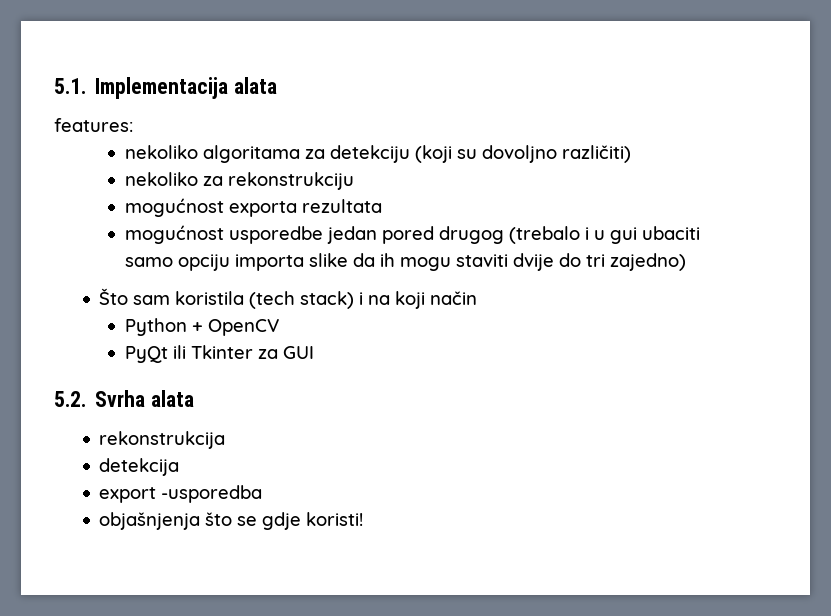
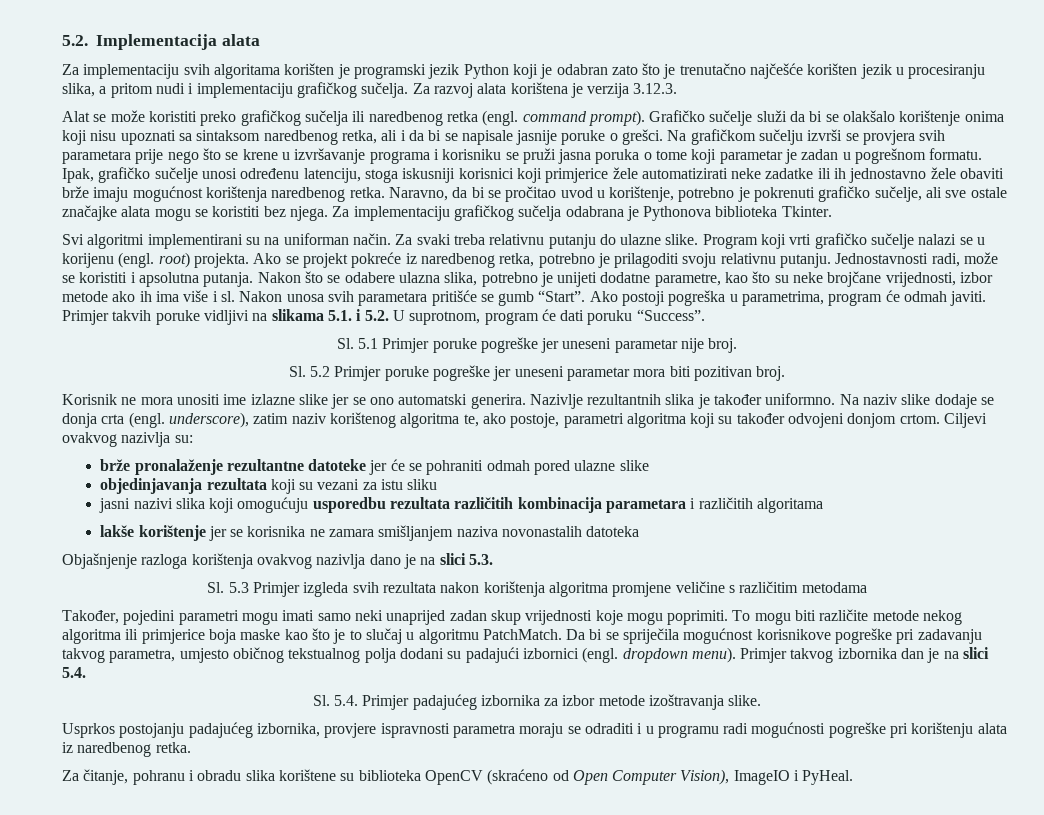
[54,78,86,94] 5.1. -> [62,35,88,46] 5.2.
[54,118,133,132] [124,145,631,163] [124,172,354,190] [124,198,382,217] [124,225,700,244] [124,253,686,271] [99,288,478,309] [124,318,279,336] [124,345,314,363] [54,390,195,407] [99,431,226,449] [99,458,180,476] [99,485,263,503] [99,512,364,530] features: // nekoliko algoritama za detekciju (koji su dovoljno različiti) // nekoliko za rekonstrukciju // mogućnost exporta rezultata // mogućnost usporedbe jedan pored drugog (trebalo i u gui ubaciti samo opciju importa slike da ih mogu staviti dvije do tri zajedno) // Što sam koristila (tech stack) i na koji način // Python + OpenCV // PyQt ili Tkinter za GUI // 5.2. Svrha alata // rekonstrukcija // detekcija // export -usporedba // objašnjenja što se gdje koristi! -> [62,63,986,79] [62,82,678,98] [62,110,1004,126] [62,129,946,145] [62,148,983,164] [62,167,1005,183] [62,186,1007,202] [62,205,832,221] [62,233,986,249] [62,252,999,268] [62,271,994,287] [62,290,987,306] [62,309,705,325] [336,337,738,353] [288,365,786,381] [62,393,995,409] [62,412,988,428] [62,432,193,447] [100,459,649,475] [100,478,438,494] [99,497,824,513] [100,525,640,541] [62,553,493,569] [207,581,867,597] [62,609,963,625] [62,628,982,644] [62,647,990,663] [62,667,86,678] [312,694,762,710] [62,722,1007,738] [62,742,191,757] [62,769,854,785] Za implementaciju svih algoritama korišten je programski jezik Python koji je odabran zato što je trenutačno najčešće korišten jezik u procesiranju slika, a pritom nudi i implementaciju grafičkog sučelja. Za razvoj alata korištena je verzija 3.12.3. // Alat se može koristiti preko grafičkog sučelja ili naredbenog retka (engl. command prompt). Grafičko sučelje služi da bi se olakšalo korištenje onima koji nisu upoznati sa sintaksom naredbenog retka, ali i da bi se napisale jasnije poruke o grešci. Na grafičkom sučelju izvrši se provjera svih parametara prije nego što se krene u izvršavanje programa i korisniku se pruži jasna poruka o tome koji parametar je zadan u pogrešnom formatu. Ipak, grafičko sučelje unosi određenu latenciju, stoga iskusniji korisnici koji primjerice žele automatizirati neke zadatke ili ih jednostavno žele obaviti brže imaju mogućnost korištenja naredbenog retka. Naravno, da bi se pročitao uvod u korištenje, potrebno je pokrenuti grafičko sučelje, ali sve ostale značajke alata mogu se koristiti bez njega. Za implementaciju grafičkog sučelja odabrana je Pythonova biblioteka Tkinter. // Svi algoritmi implementirani su na uniforman način. Za svaki treba relativnu putanju do ulazne slike. Program koji vrti grafičko sučelje nalazi se u korijenu (engl. root) projekta. Ako se projekt pokreće iz naredbenog retka, potrebno je prilagoditi svoju relativnu putanju. Jednostavnosti radi, može se koristiti i apsolutna putanja. Nakon što se odabere ulazna slika, potrebno je unijeti dodatne parametre, kao što su neke brojčane vrijednosti, izbor metode ako ih ima više i sl. Nakon unosa svih parametara pritišće se gumb “Start”. Ako postoji pogreška u parametrima, program će odmah javiti. Primjer takvih poruke vidljivi na slikama 5.1. i 5.2. U suprotnom, program će dati poruku “Success”. // Sl. 5.1 Primjer poruke pogreške jer uneseni parametar nije broj. // Sl. 5.2 Primjer poruke pogreške jer uneseni parametar mora biti pozitivan broj. // Korisnik ne mora unositi ime izlazne slike jer se ono automatski generira. Nazivlje rezultantnih slika je također uniformno. Na naziv slike dodaje se donja crta (engl. underscore), zatim naziv korištenog algoritma te, ako postoje, parametri algoritma koji su također odvojeni donjom crtom. Ciljevi ovakvog nazivlja su: // brže pronalaženje rezultantne datoteke jer će se pohraniti odmah pored ulazne slike // objedinjavanja rezultata koji su vezani za istu sliku // jasni nazivi slika koji omogućuju usporedbu rezultata različitih kombinacija parametara i različitih algoritama // lakše korištenje jer se korisnika ne zamara smišljanjem naziva novonastalih datoteka // Objašnjenje razloga korištenja ovakvog nazivlja dano je na slici 5.3. // Sl. 5.3 Primjer izgleda svih rezultata nakon korištenja algoritma promjene veličine s različitim metodama // Također, pojedini parametri mogu imati samo neki unaprijed zadan skup vrijednosti koje mogu poprimiti. To mogu biti različite metode nekog algoritma ili primjerice boja maske kao što je to slučaj u algoritmu PatchMatch. Da bi se spriječila mogućnost korisnikove pogreške pri zadavanju takvog parametra, umjesto običnog tekstualnog polja dodani su padajući izbornici (engl. dropdown menu). Primjer takvog izbornika dan je na slici 5.4. // Sl. 5.4. Primjer padajućeg izbornika za izbor metode izoštravanja slike. // Usprkos postojanju padajućeg izbornika, provjere ispravnosti parametra moraju se odraditi i u programu radi mogućnosti pogreške pri korištenju alata iz naredbenog retka. // Za čitanje, pohranu i obradu slika korištene su biblioteka OpenCV (skraćeno od Open Computer Vision), ImageIO i PyHeal.

